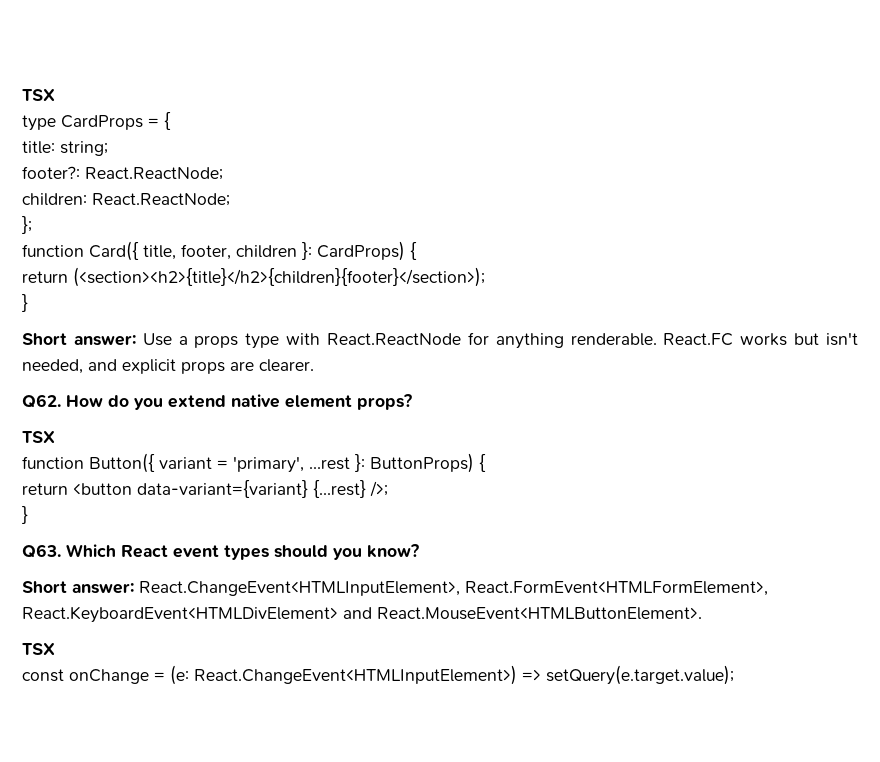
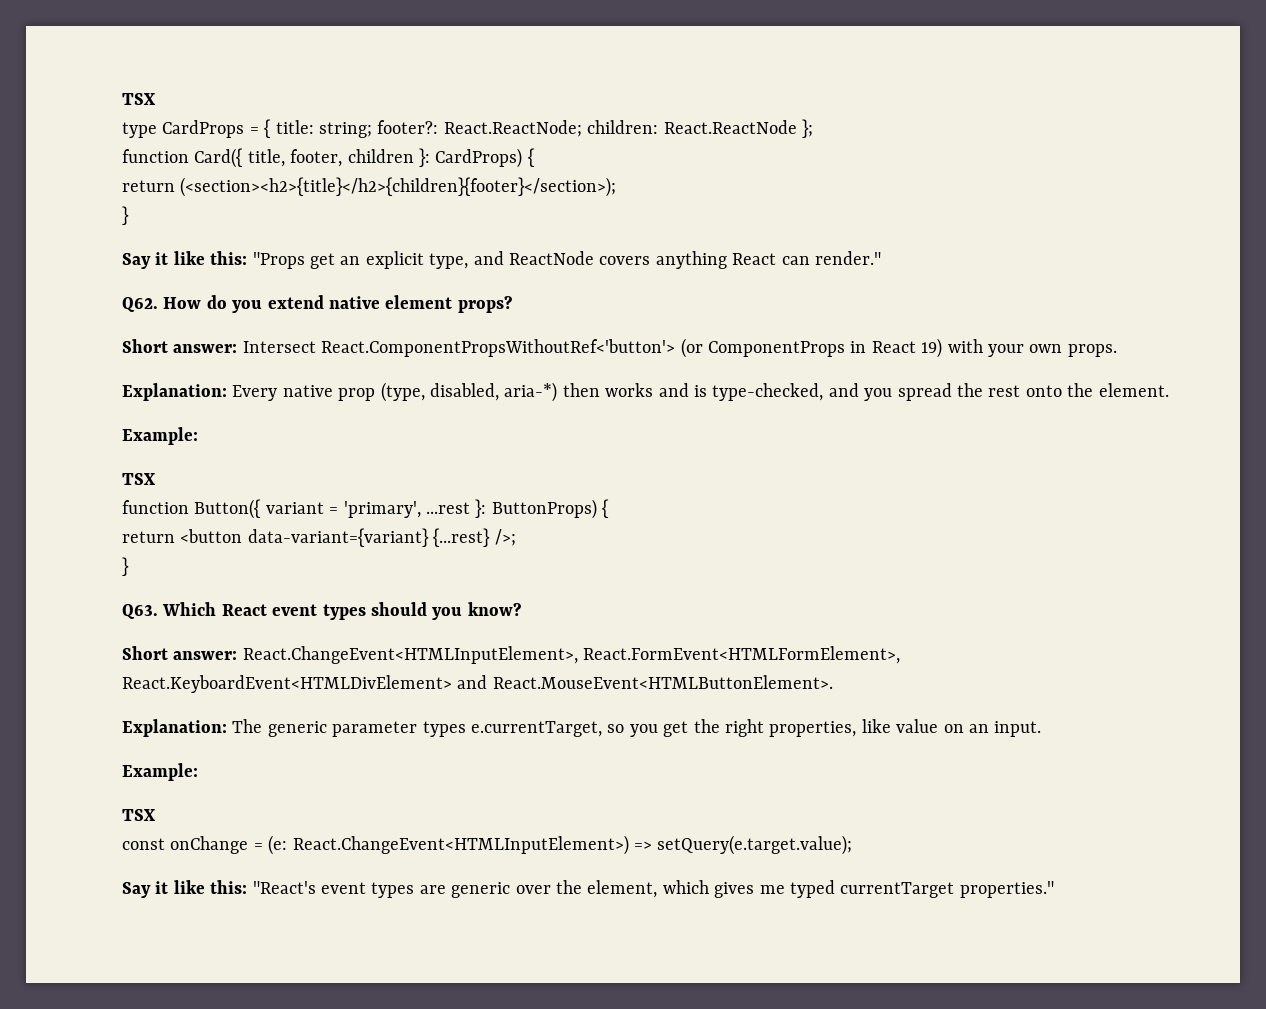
(171, 121) // -> (272, 128) none
(108, 148) // -> (372, 130) none
[22,193,230,206] // children: React.ReactNode; // -> [587,120,797,134] children: React.ReactNode
[22,332,859,349] [22,359,314,374] Short answer: Use a props type with React.ReactNode for anything renderable. React.FC works but isn't needed, and explicit props are clearer. -> [122,251,881,269] Say it like this: "Props get an explicit type, and ReactNode covers anything React can render."
(412, 402) none -> [122,338,1117,358] [122,382,1169,402] [122,427,198,445] // Short answer: Intersect React.ComponentPropsWithoutRef<'button'> (or ComponentProps in React 19) with your own props. // Explanation: Every native prop (type, disabled, aria-*) then works and is type-checked, and you spread the rest onto the element. // Example:
(702, 613) none -> [122,719,1042,737] [122,763,198,781] // Explanation: The generic parameter types e.currentTarget, so you get the right properties, like value on an input. // Example:
(734, 675) none -> [122,880,1054,898] // Say it like this: "React's event types are generic over the element, which gives me typed currentTarget properties."

